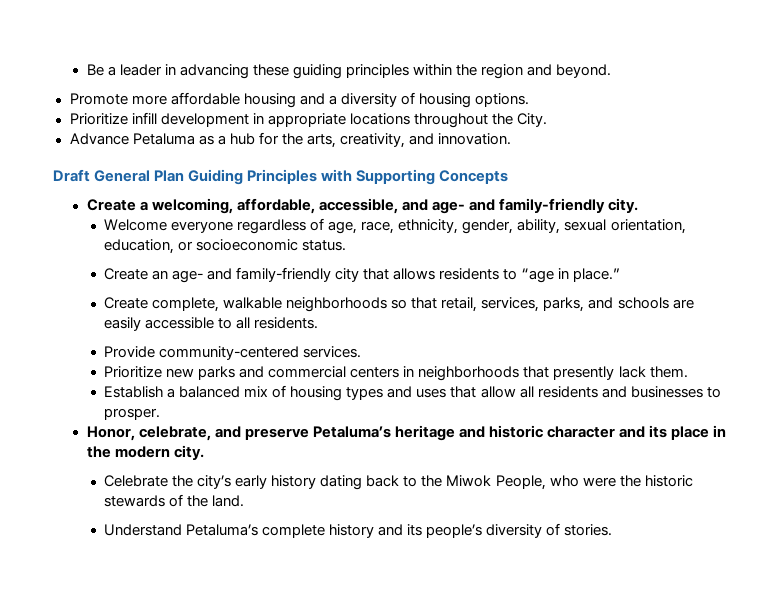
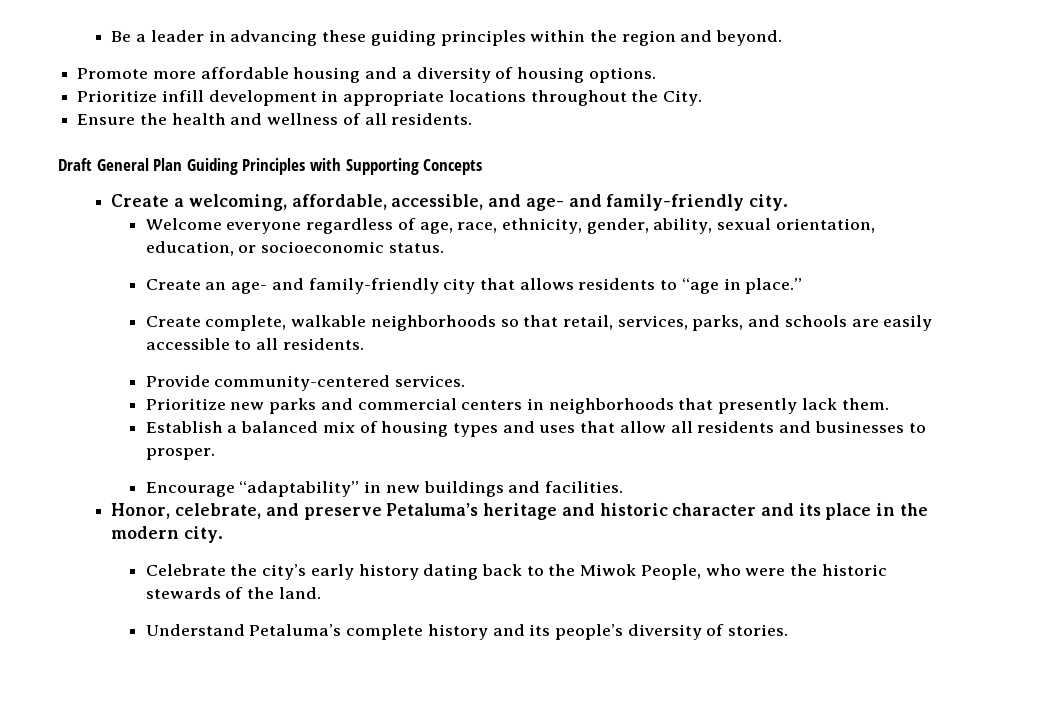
[69,132,512,148] Advance Petaluma as a hub for the arts, creativity, and innovation. -> [77,113,473,125] Ensure the health and wellness of all residents.
(161, 414) none -> [145,481,624,497] // Encourage “adaptability” in new buildings and facilities.

